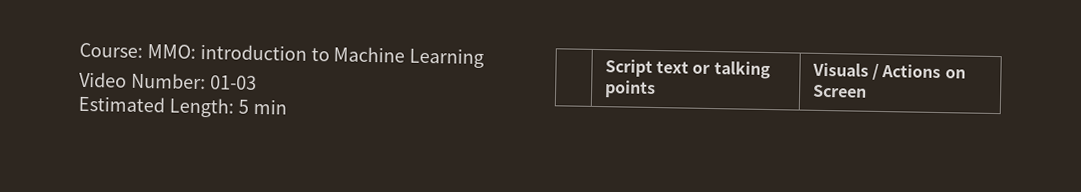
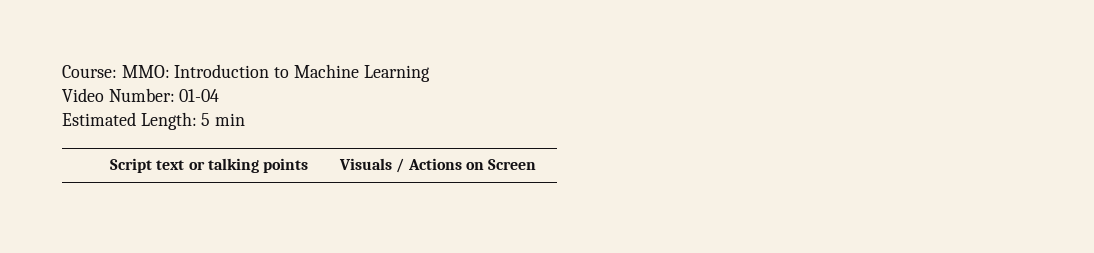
[199,43,307,61] introduction -> [174,64,270,78] Introduction
[209,75,257,90] 01-03 -> [179,89,220,102] 01-04

